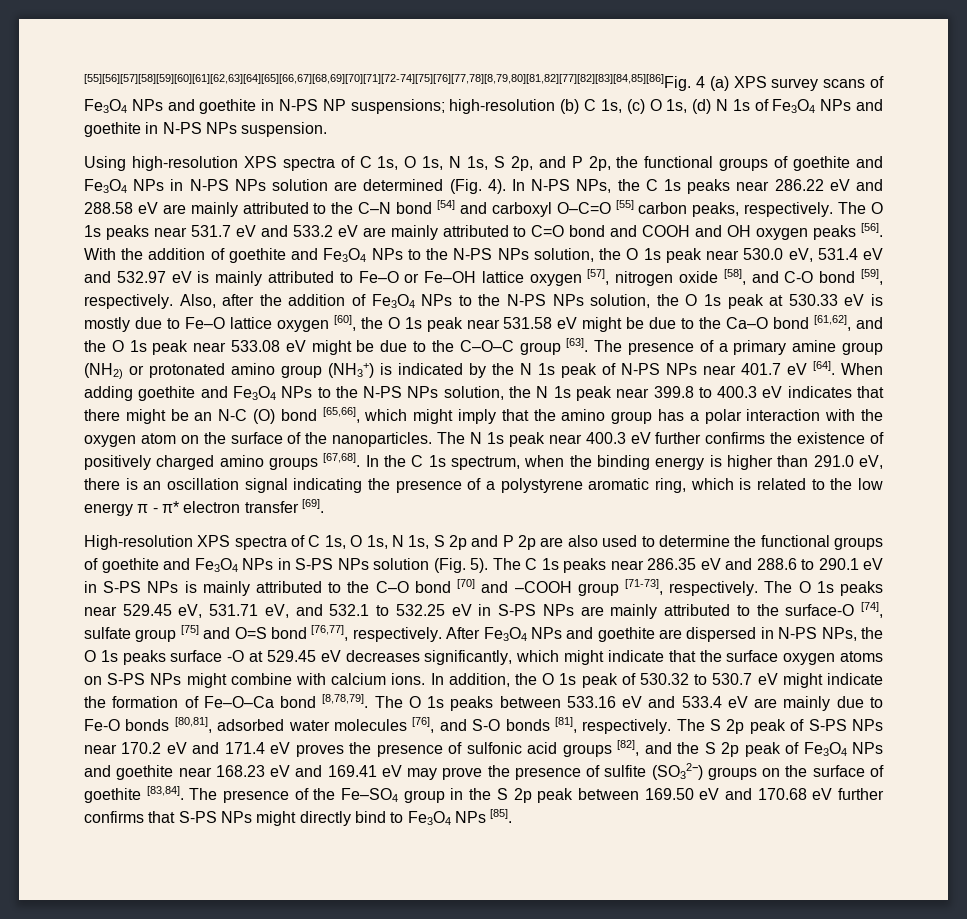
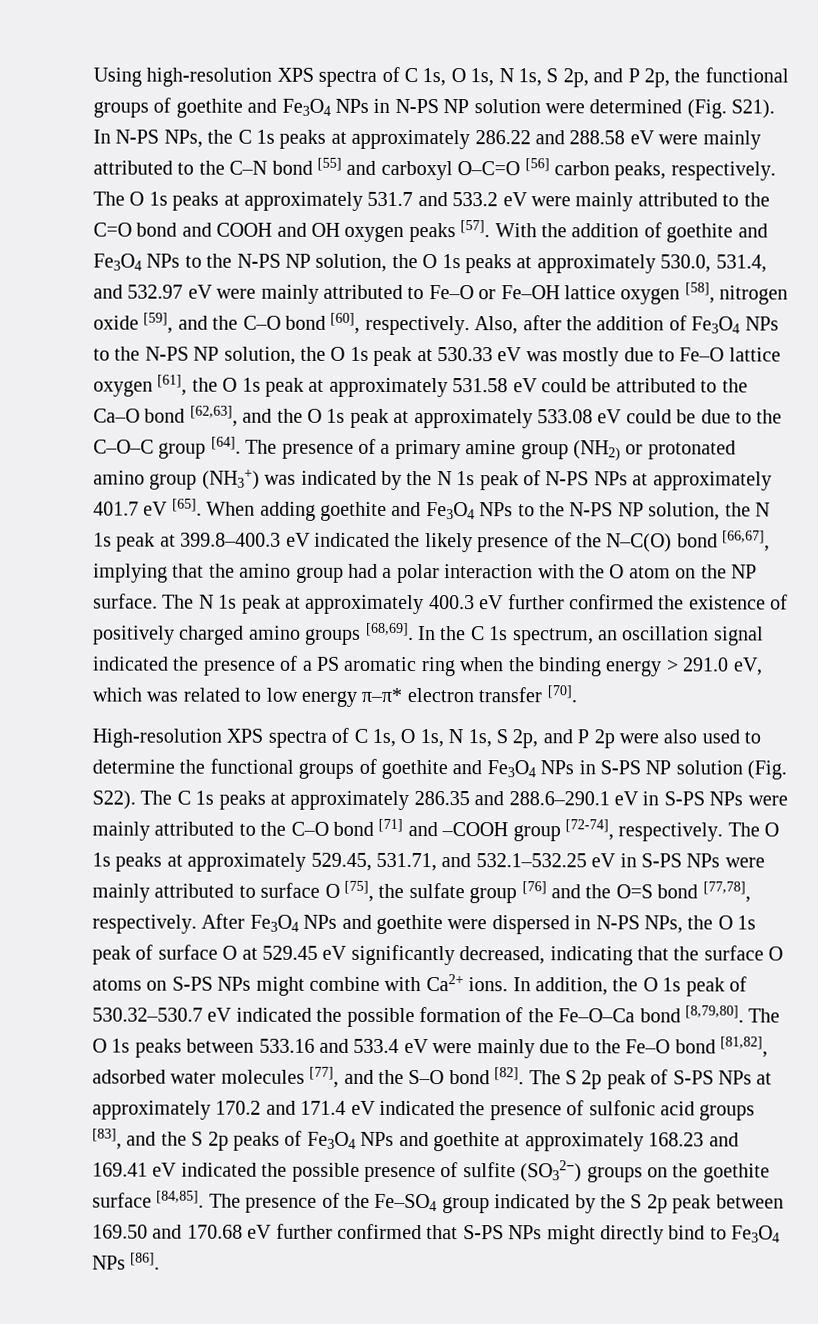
[84,74,885,91] [84,99,884,114] [84,122,328,137] [55][56][57][58][59][60][61][62,63][64][65][66,67][68,69][70][71][72-74][75][76][77,78][8,79,80][81,82][77][82][83][84,85][86]Fig. 4 (a) XPS survey scans of Fe3O4 NPs and goethite in N-PS NP suspensions; high-resolution (b) C 1s, (c) O 1s, (d) N 1s of Fe3O4 NPs and goethite in N-PS NPs suspension. // -> (93, 77) none
[234,179,358,191] NPs solution are -> [443,99,585,114] NP solution were
[487,179,506,194] 4). -> [731,99,776,119] S21).
[736,179,850,191] near 286.22 eV -> [330,129,531,150] at approximately 286.22
[162,204,186,214] are -> [658,134,699,145] were
[437,200,456,210] [54] -> [317,157,342,171] [55]
[615,200,634,210] [55] -> [524,158,550,172] [56]
[153,225,256,237] near 531.7 eV -> [223,191,414,211] at approximately 531.7
[362,225,527,240] are mainly attributed to -> [530,192,770,212] were mainly attributed to the
[861,223,884,237] [56]. -> [460,220,491,238] [57].
[497,248,883,263] NPs solution, the O 1s peak near 530.0 eV, 531.4 eV -> [285,253,767,274] NP solution, the O 1s peaks at approximately 530.0, 531.4,
[197,271,210,283] is -> [216,288,257,299] were
[587,269,610,285] [57], -> [684,282,715,304] [58],
[723,269,883,285] [58], and C-O bond [59], -> [143,312,361,334] [59], and the C–O bond [60],
[552,294,584,306] NPs -> [193,346,220,361] NP
[871,294,884,306] is -> [525,351,558,362] was
[333,315,677,332] [60], the O 1s peak near 531.58 eV might be due -> [157,374,696,398] [61], the O 1s peak at approximately 531.58 eV could be attributed
[814,315,852,331] [61,62], -> [189,405,238,427] [62,63],
[193,342,227,352] near -> [393,409,533,429] at approximately
[311,340,352,355] might -> [625,409,672,424] could
[566,338,589,352] [63]. -> [210,436,241,454] [64].
[380,363,392,375] is -> [264,474,297,485] was
[703,365,736,375] near -> [632,471,772,491] at approximately
[813,361,835,375] [64]. -> [171,498,202,516] [65].
[407,386,439,398] NPs -> [617,502,644,517] NP
[616,386,884,398] [84,407,497,424] near 399.8 to 400.3 eV indicates that there might be an N-C (O) bond [65,66], which might imply -> [159,530,771,553] [93,563,168,583] at 399.8–400.3 eV indicated the likely presence of the N–C(O) bond [66,67], implying
[658,409,684,421] has -> [348,563,378,578] had
[84,435,136,447] oxygen -> [609,564,625,579] O
[230,432,433,447] surface of the nanoparticles. -> [730,564,757,579] [93,593,158,609] NP surface.
[548,434,582,444] near -> [285,594,425,615] at approximately
[705,432,766,444] confirms -> [569,594,654,610] confirmed
[323,453,361,467] [67,68]. -> [365,622,414,641] [68,69].
[524,455,884,470] [84,478,752,493] when the binding energy is higher than 291.0 eV, there is an oscillation signal indicating the presence of a polystyrene aromatic ring, which is -> [597,626,764,646] [92,655,763,677] [92,687,179,702] an oscillation signal indicated the presence of a PS aromatic ring when the binding energy > 291.0 eV, which was
[830,478,853,490] the -> (262, 695) none
[137,501,179,513] π - π* -> [361,687,403,702] π–π*
[301,499,324,513] [69]. -> [546,685,577,703] [70].
[449,535,468,550] 2p -> [512,729,539,749] 2p,
[540,537,564,547] are -> [618,733,659,744] were
[337,558,369,570] NPs -> [645,760,672,775] NP
[470,558,488,573] 5). -> [92,790,136,810] S22).
[610,558,883,570] [84,581,197,593] near 286.35 eV and 288.6 to 290.1 eV in S-PS NPs is -> [270,790,788,811] at approximately 286.35 and 288.6–290.1 eV in S-PS NPs were
[457,579,476,589] [70] -> [378,818,404,832] [71]
[624,579,883,596] [84,602,883,619] [84,625,231,642] [71-73], respectively. The O 1s peaks near 529.45 eV, 531.71 eV, and 532.1 to 532.25 eV in S-PS NPs are mainly attributed to the surface-O [74], sulfate group [75] and -> [564,819,780,842] [92,852,765,872] [92,880,612,904] [72-74], respectively. The O 1s peaks at approximately 529.45, 531.71, and 532.1–532.25 eV in S-PS NPs were mainly attributed to surface O [75], the sulfate group [76] and the
[311,625,349,641] [76,77], -> [702,881,751,903] [77,78],
[659,629,683,639] are -> [447,919,488,930] were
[122,650,664,665] peaks surface -O at 529.45 eV decreases significantly, which might indicate -> [92,944,633,966] peak of surface O at 529.45 eV significantly decreased, indicating
[783,653,836,665] oxygen -> [768,946,784,961] O
[331,673,387,685] calcium -> [425,974,464,992] Ca2+
[640,673,884,688] [84,696,106,708] 530.32 to 530.7 eV might indicate the -> [92,1007,415,1028] 530.32–530.7 eV indicated the possible
(199, 702) none -> [527,1008,554,1023] the
[322,694,369,708] [8,78,79]. -> [684,1005,744,1023] [8,79,80].
[622,696,643,708] eV -> (315, 1045) none
[754,698,778,708] are -> [432,1043,473,1054] were
[84,717,672,734] Fe-O bonds [80,81], adsorbed water molecules [76], and S-O bonds [81], respectively. -> [594,1036,768,1058] [92,1066,525,1088] the Fe–O bond [81,82], adsorbed water molecules [77], and the S–O bond [82].
[84,742,187,754] near 170.2 eV -> [756,1072,773,1085] [92,1100,262,1120] at approximately 170.2
[295,744,344,757] proves -> [379,1100,455,1116] indicated
[617,740,640,756] [82], -> [92,1128,122,1150] [83],
[744,742,884,757] [84,765,510,780] peak of Fe3O4 NPs and goethite near 168.23 eV and 169.41 eV may prove the -> [233,1130,739,1152] [92,1162,360,1182] peaks of Fe3O4 NPs and goethite at approximately 168.23 and 169.41 eV indicated the possible
[812,765,885,777] [84,786,184,803] surface of goethite [83,84]. -> [702,1163,770,1183] [92,1190,205,1208] goethite surface [84,85].
[450,788,464,800] in -> [494,1194,596,1214] indicated by
[699,788,720,800] eV -> (148, 1231) none
[84,811,144,823] confirms -> [337,1223,422,1240] confirmed
[490,809,513,823] [85]. -> [130,1252,161,1270] [86].

